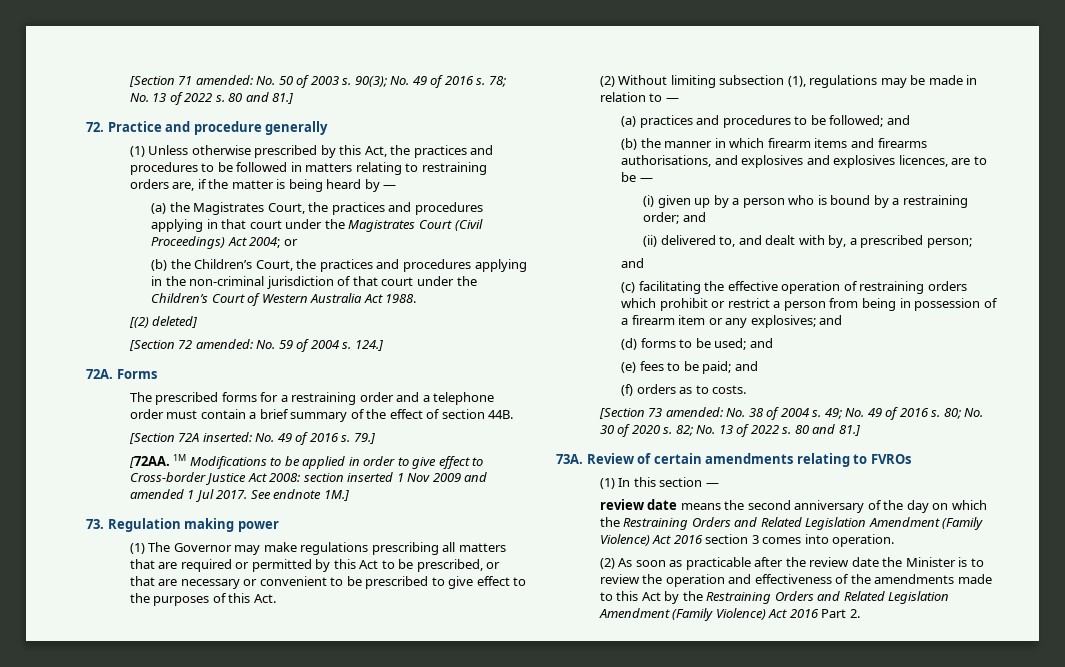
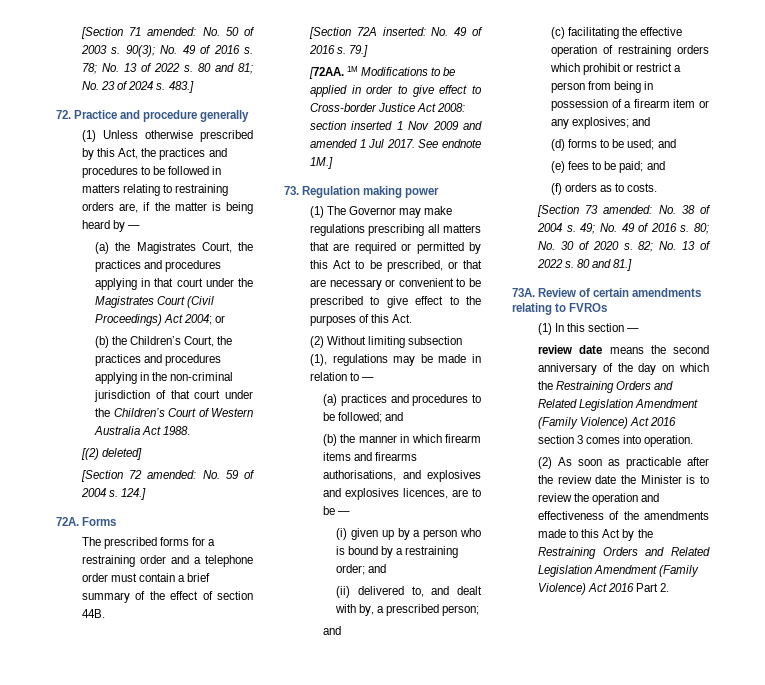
[272,93,294,104] 81.] -> [238,63,253,74] [82,81,194,93] 81; No. 23 of 2024 s. 483.]

